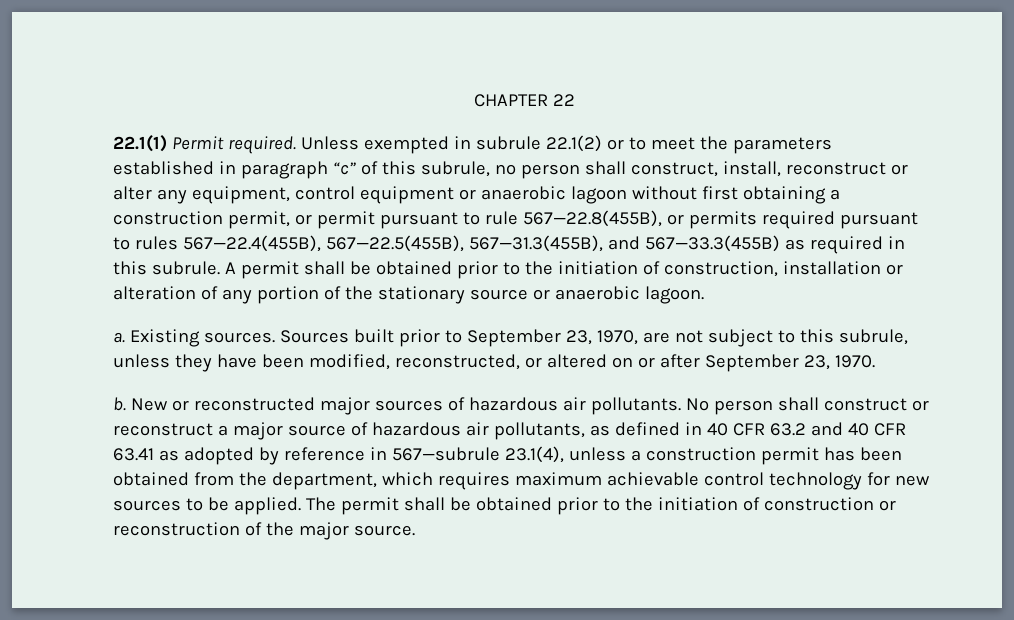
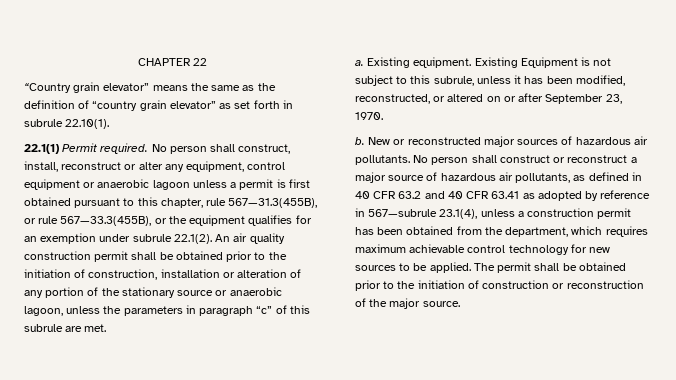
[113,135,832,154] [113,161,516,179] 22.1(1) Permit required. Unless exempted in subrule 22.1(2) or to meet the parameters established in paragraph “c” of this subrule, no -> [24,82,276,93] [24,100,293,111] [24,119,110,129] [24,143,167,154] “Country grain elevator” means the same as the definition of “country grain elevator” as set forth in subrule 22.10(1). // 22.1(1) Permit required. No
[631,186,840,204] [113,210,918,229] [113,235,905,254] [113,261,236,275] without first obtaining a construction permit, or permit pursuant to rule 567—22.8(455B), or permits required pursuant to rules 567—22.4(455B), 567—22.5(455B), 567—31.3(455B), and 567—33.3(455B) as required in this subrule. A -> [192,179,310,190] [24,197,318,208] [24,215,312,226] [24,233,285,244] [24,251,91,260] unless a permit is first obtained pursuant to this chapter, rule 567—31.3(455B), or rule 567—33.3(455B), or the equipment qualifies for an exemption under subrule 22.1(2). An air quality construction
[644,286,704,304] [113,329,670,347] lagoon. // a. Existing sources. Sources built prior to September 23, 1970, are -> [24,305,310,316] [24,324,107,332] [355,57,591,68] lagoon, unless the parameters in paragraph “c” of this subrule are met. // a. Existing equipment. Existing Equipment is
[174,354,257,372] they have -> [514,75,544,84] it has

